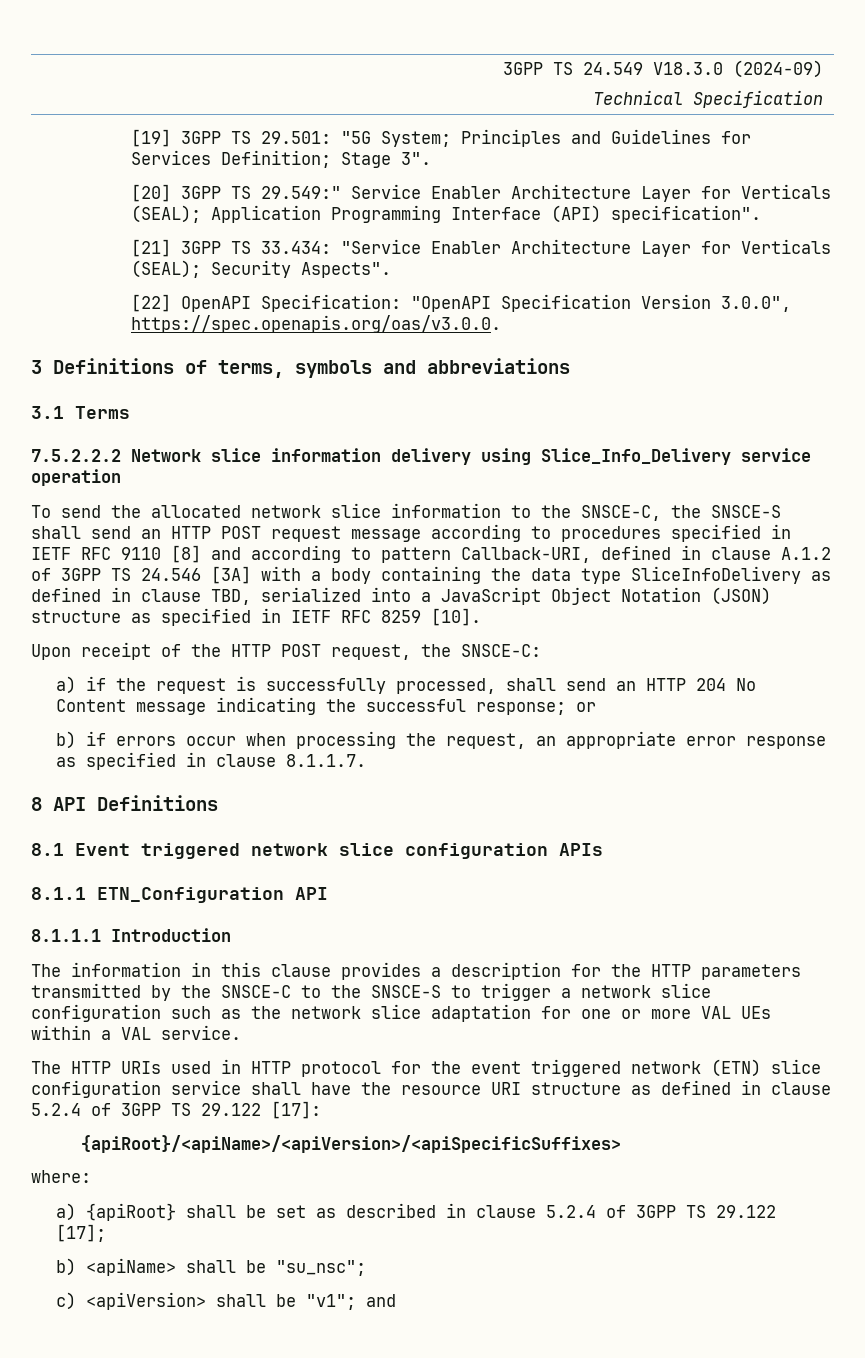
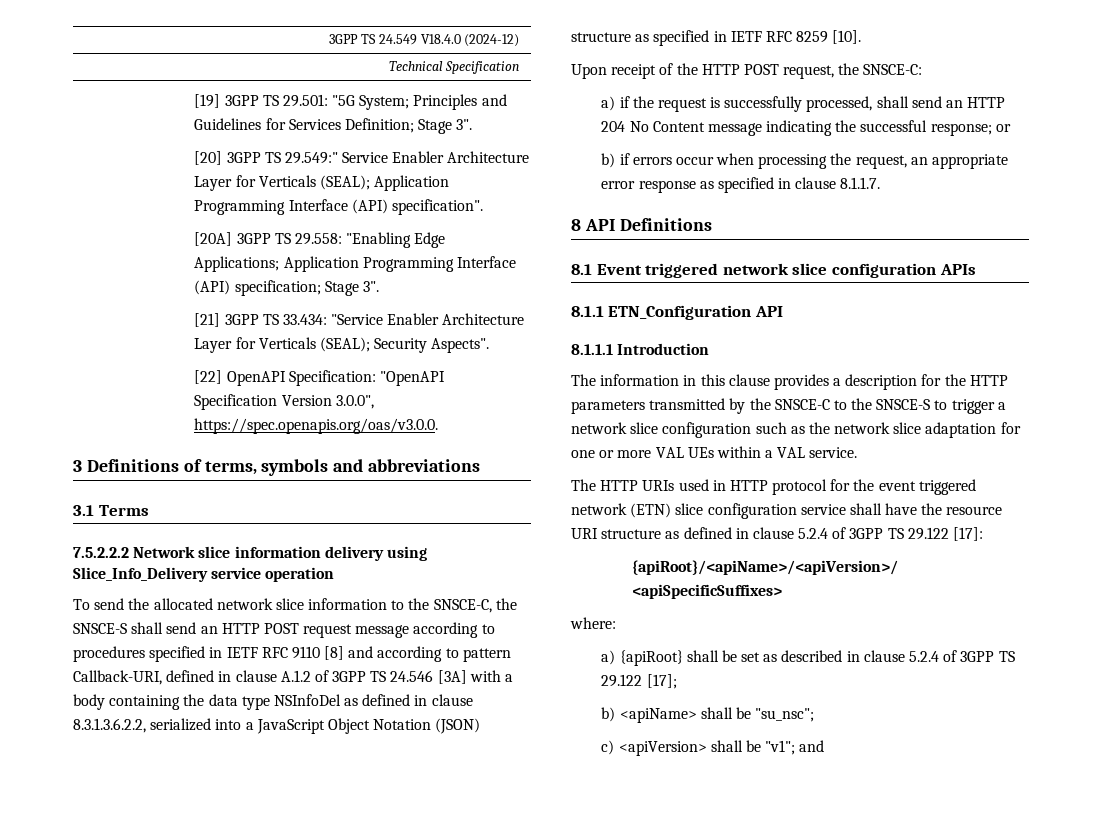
[653,60,824,78] V18.3.0 (2024-09) -> [420,34,520,47] V18.4.0 (2024-12)
(761, 214) none -> [194,232,446,248] [194,256,516,272] [194,280,379,296] // [20A] 3GPP TS 29.558: "Enabling Edge Applications; Application Programming Interface (API) specification; Stage 3".
[631,566,831,584] [31,587,251,605] SliceInfoDelivery as defined in clause TBD, -> [273,694,473,706] [73,718,146,733] NSInfoDel as defined in clause 8.3.1.3.6.2.2,

